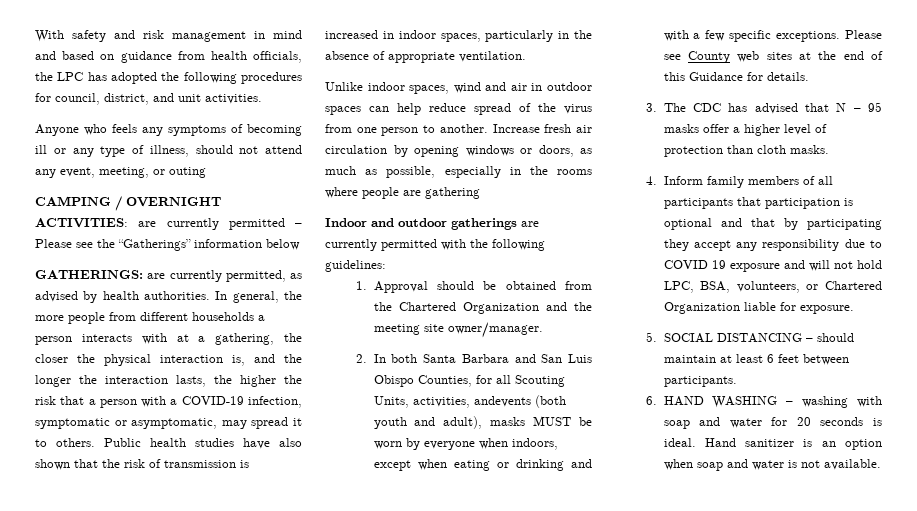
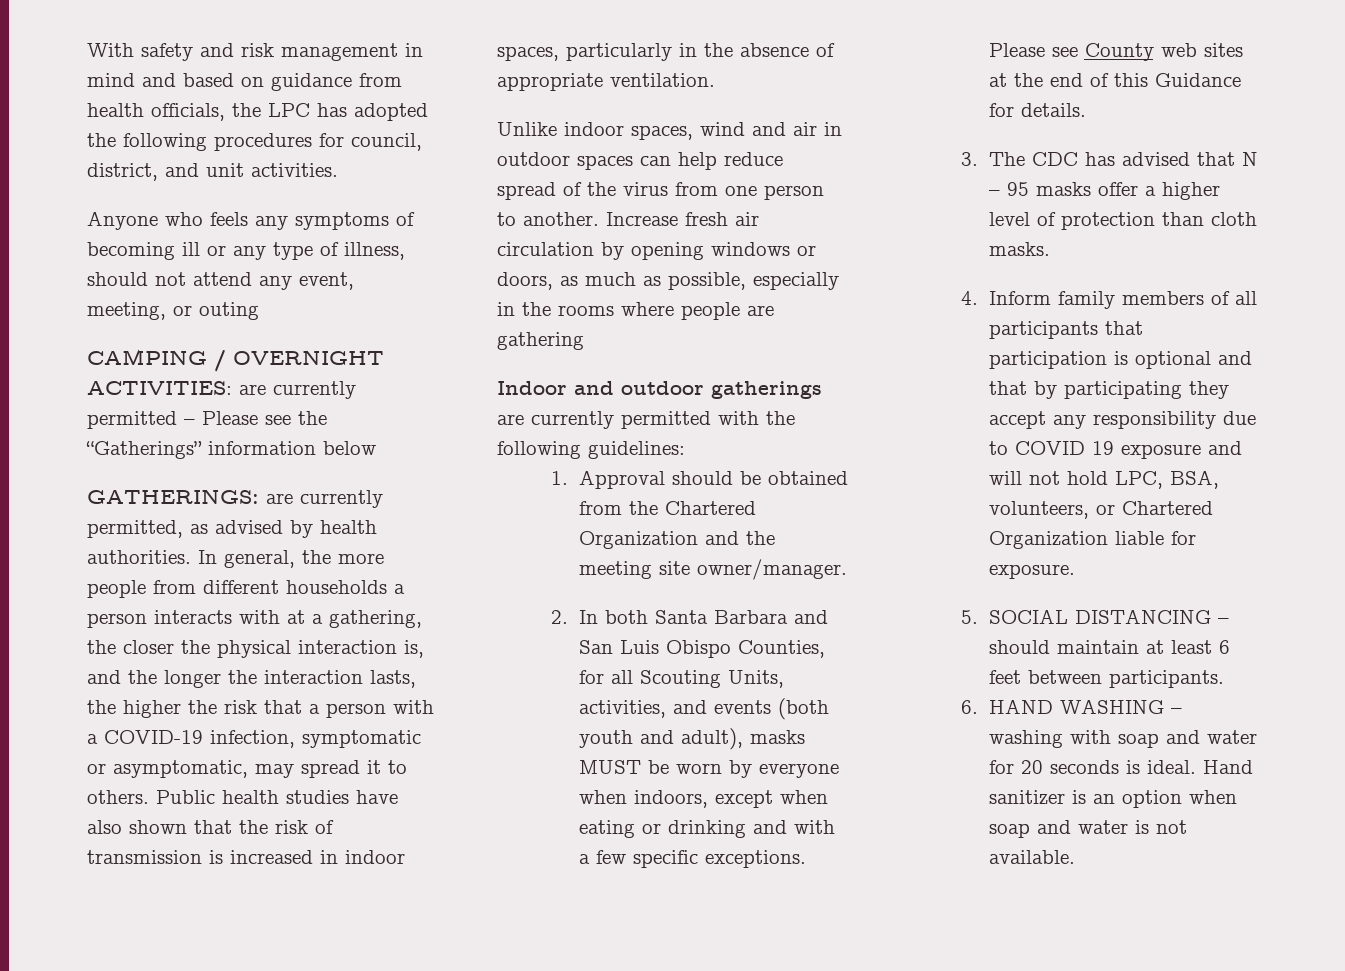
[473,396,531,407] andevents -> [672,700,771,714] and events

